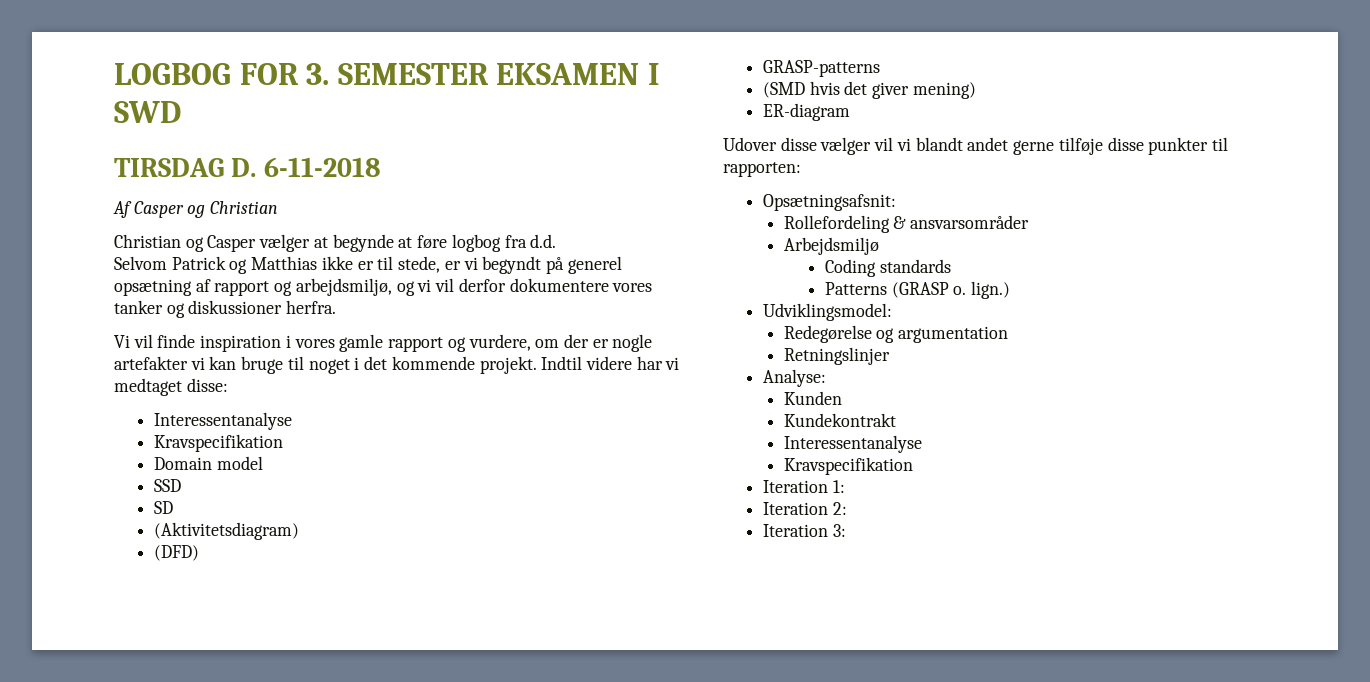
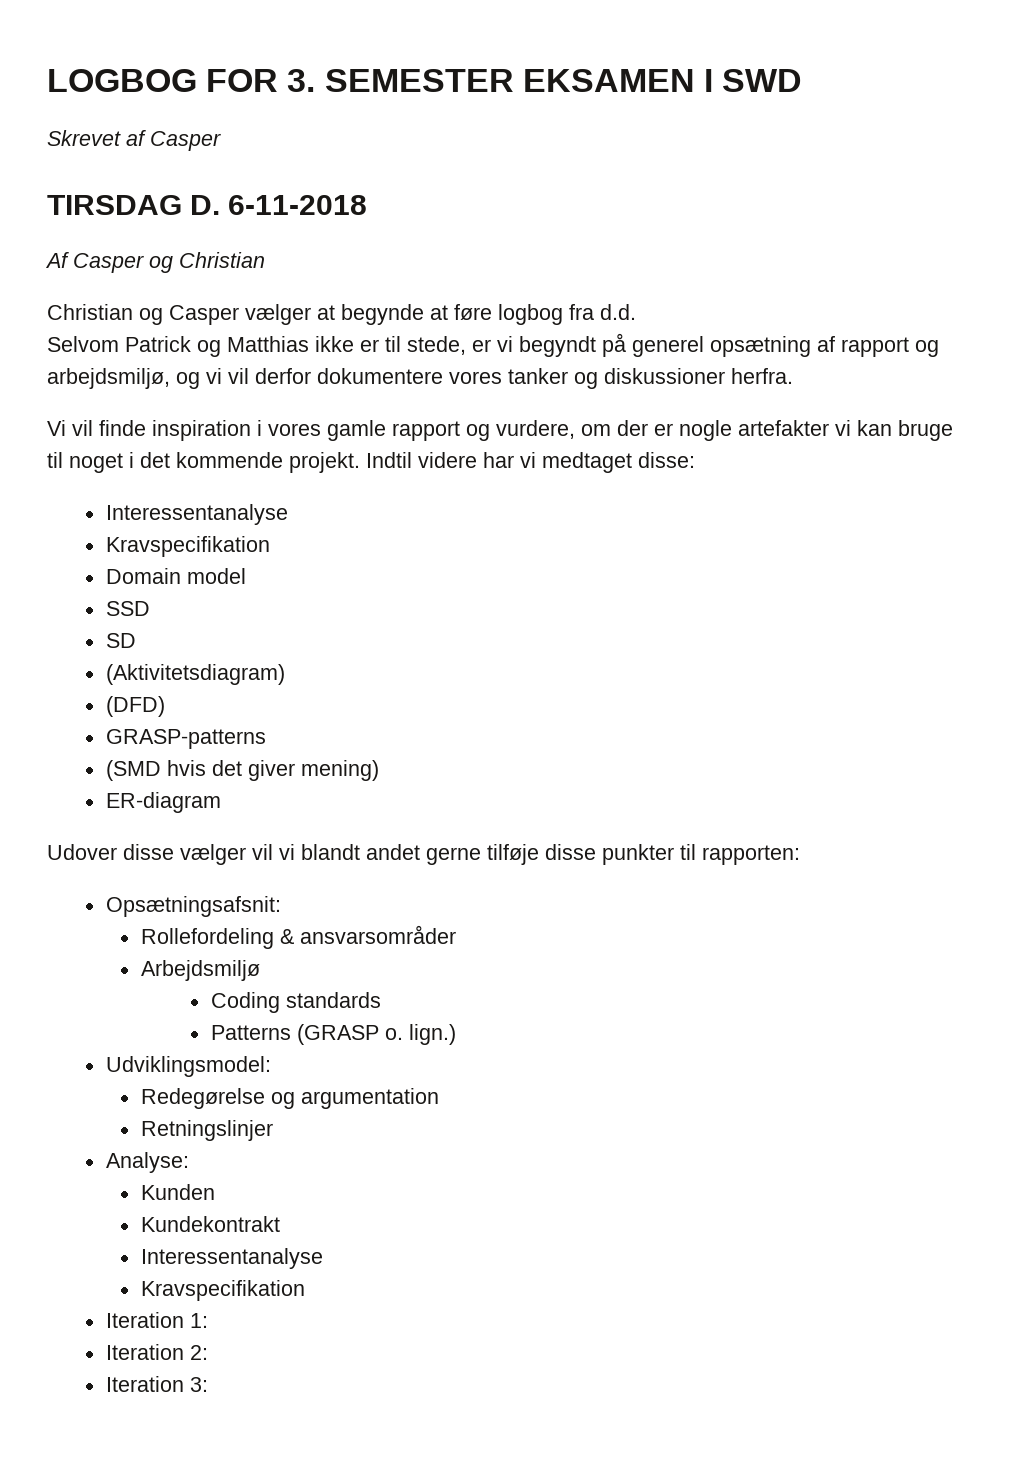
(181, 112) none -> [47,130,221,151] // Skrevet af Casper

